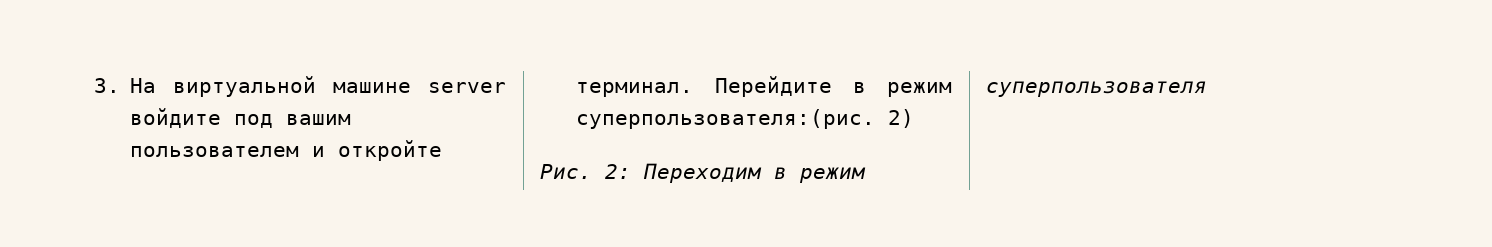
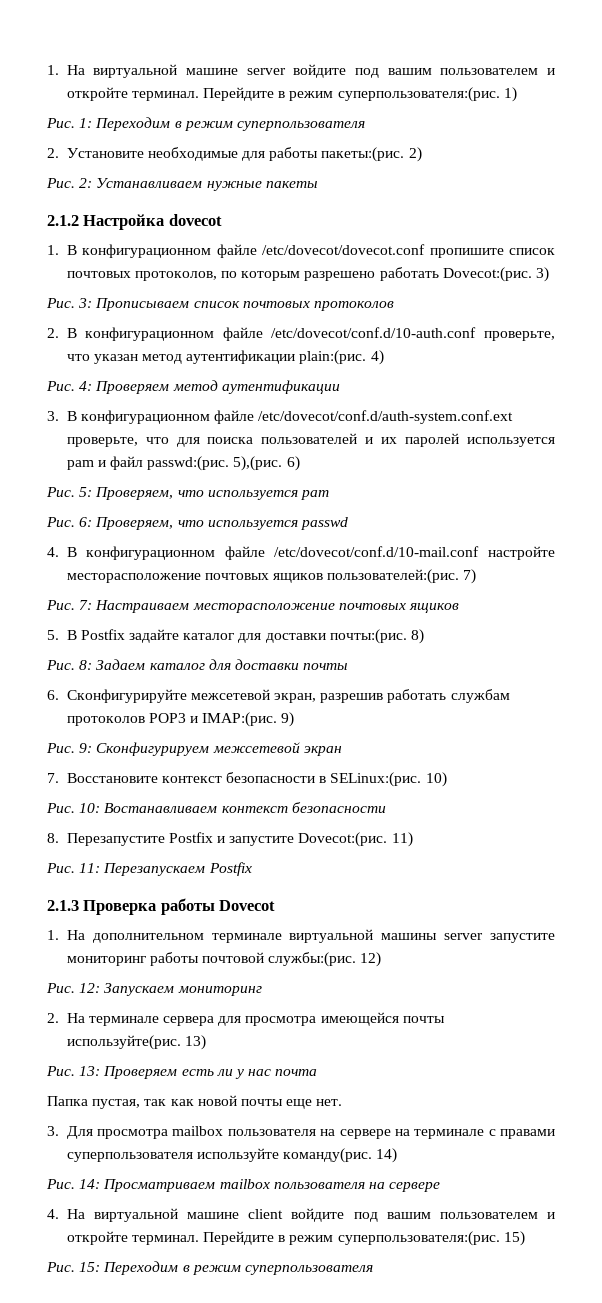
[94,78,120,93] 3. -> [47,65,59,75] 1.
[888,109,915,128] [540,164,631,179] 2) // Рис. 2: -> [503,87,517,102] [46,117,365,131] [47,147,422,162] [46,178,318,191] [47,214,222,230] [47,244,555,258] [66,267,550,282] [46,298,394,311] [47,327,555,341] [66,350,384,365] [46,380,340,394] [47,410,514,424] [66,433,555,447] [66,456,300,471] [46,487,329,500] [46,517,348,530] [47,546,555,560] [66,569,477,584] [46,600,459,613] [47,629,425,644] [46,659,349,670] [47,689,510,703] [66,712,295,727] [46,742,342,756] [47,772,447,787] [46,802,386,813] [47,832,413,847] [46,862,252,876] [47,898,276,915] [47,929,555,943] [66,952,382,967] [46,983,262,996] [47,1012,445,1026] [66,1035,206,1050] [46,1066,318,1079] [47,1095,343,1109] [47,1126,555,1139] [66,1148,398,1163] [46,1179,441,1192] [47,1208,555,1222] [66,1231,525,1246] [46,1262,101,1272] 1) // Рис. 1: Переходим в режим суперпользователя // 2. Установите необходимые для работы пакеты:(рис. 2) // Рис. 2: Устанавливаем нужные пакеты // 2.1.2 Настройка dovecot // 1. В конфигурационном файле /etc/dovecot/dovecot.conf пропишите список почтовых протоколов, по которым разрешено работать Dovecot:(рис. 3) // Рис. 3: Прописываем список почтовых протоколов // 2. В конфигурационном файле /etc/dovecot/conf.d/10-auth.conf проверьте, что указан метод аутентификации plain:(рис. 4) // Рис. 4: Проверяем метод аутентификации // 3. В конфигурационном файле /etc/dovecot/conf.d/auth-system.conf.ext проверьте, что для поиска пользователей и их паролей используется pam и файл passwd:(рис. 5),(рис. 6) // Рис. 5: Проверяем, что используется pam // Рис. 6: Проверяем, что используется passwd // 4. В конфигурационном файле /etc/dovecot/conf.d/10-mail.conf настройте месторасположение почтовых ящиков пользователей:(рис. 7) // Рис. 7: Настраиваем месторасположение почтовых ящиков // 5. В Postfix задайте каталог для доставки почты:(рис. 8) // Рис. 8: Задаем каталог для доставки почты // 6. Сконфигурируйте межсетевой экран, разрешив работать службам протоколов POP3 и IMAP:(рис. 9) // Рис. 9: Сконфигурируем межсетевой экран // 7. Восстановите контекст безопасности в SELinux:(рис. 10) // Рис. 10: Востанавливаем контекст безопасности // 8. Перезапустите Postfix и запустите Dovecot:(рис. 11) // Рис. 11: Перезапускаем Postfix // 2.1.3 Проверка работы Dovecot // 1. На дополнительном терминале виртуальной машины server запустите мониторинг работы почтовой службы:(рис. 12) // Рис. 12: Запускаем мониторинг // 2. На терминале сервера для просмотра имеющейся почты используйте(рис. 13) // Рис. 13: Проверяем есть ли у нас почта // Папка пустая, так как новой почты еще нет. // 3. Для просмотра mailbox пользователя на сервере на терминале с правами суперпользователя используйте команду(рис. 14) // Рис. 14: Просматриваем mailbox пользователя на сервере // 4. На виртуальной машине client войдите под вашим пользователем и откройте терминал. Перейдите в режим суперпользователя:(рис. 15) // Рис. 15:

